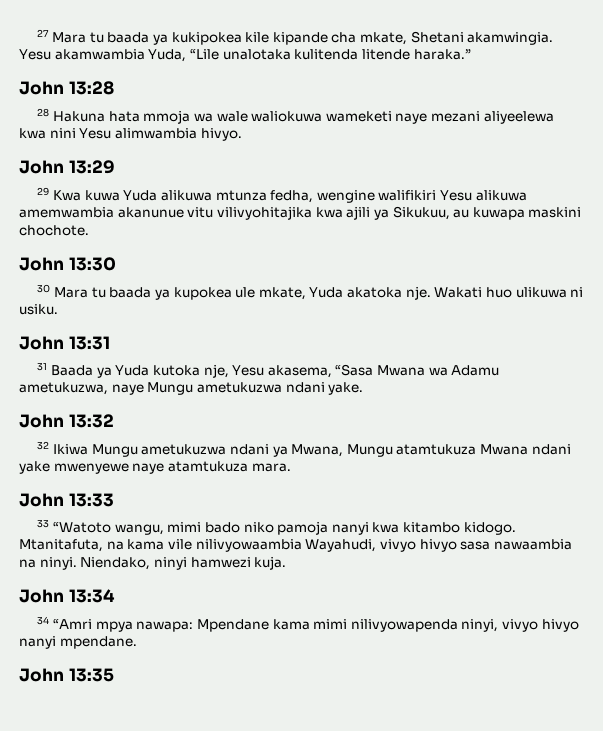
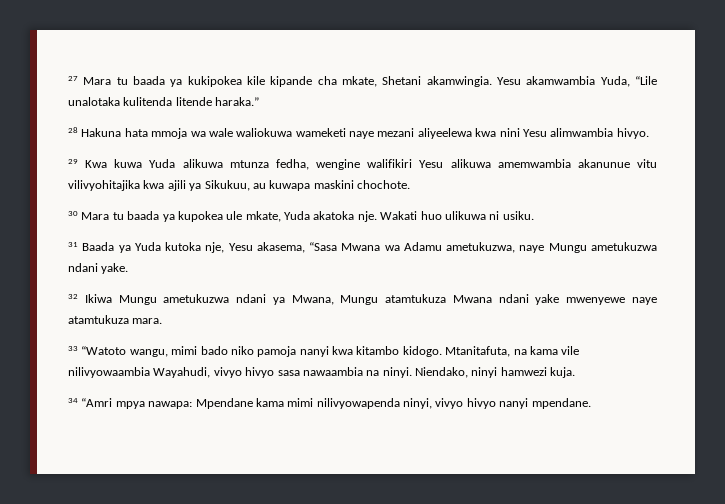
[19,81,114,95] // John 13:28 -> (260, 101) none
[19,160,115,174] // John 13:29 -> (649, 133) none
[19,257,116,271] // John 13:30 -> (410, 184) none
[19,336,110,350] // John 13:31 -> (534, 215) none
[19,414,114,428] // John 13:32 -> (129, 268) none
[19,493,114,507] // John 13:33 -> (163, 321) none
[19,589,115,603] // John 13:34 -> (576, 372) none
[19,668,114,682] // John 13:35 -> (591, 403) none

